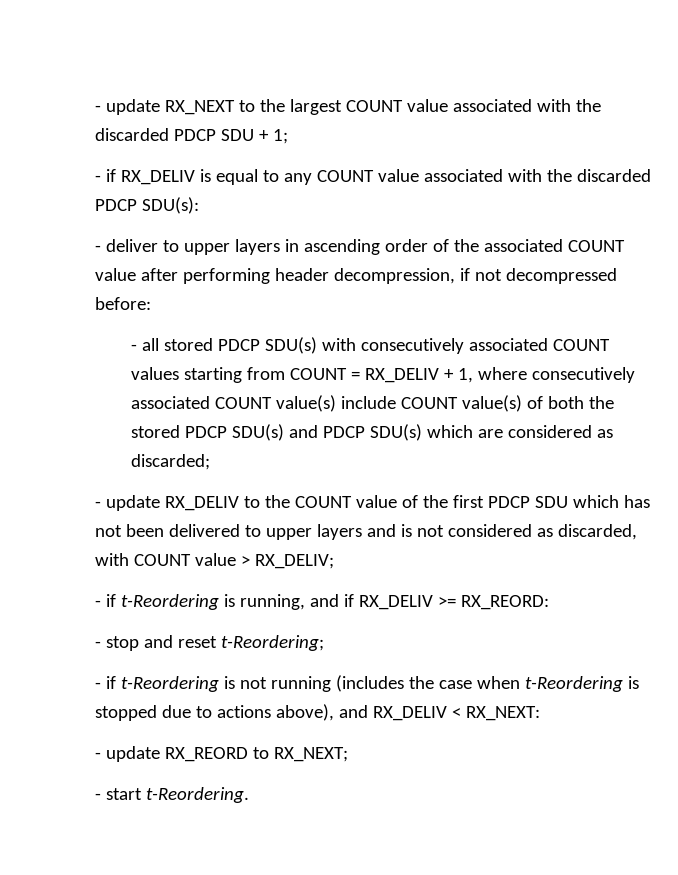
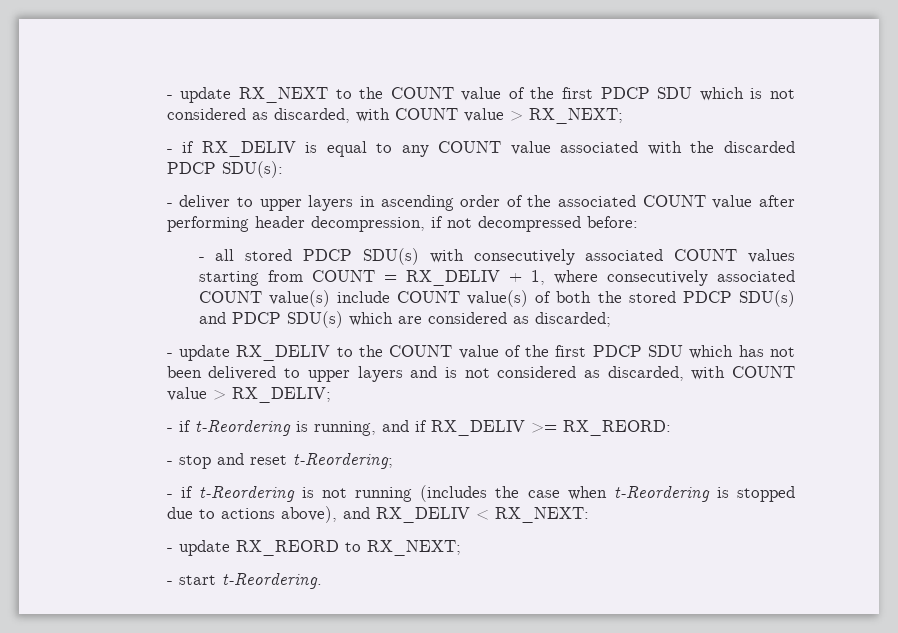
[289,99,601,115] [94,128,288,144] largest COUNT value associated with the discarded PDCP SDU + 1; -> [390,87,795,101] [166,108,623,124] COUNT value of the first PDCP SDU which is not considered as discarded, with COUNT value > RX_NEXT;

